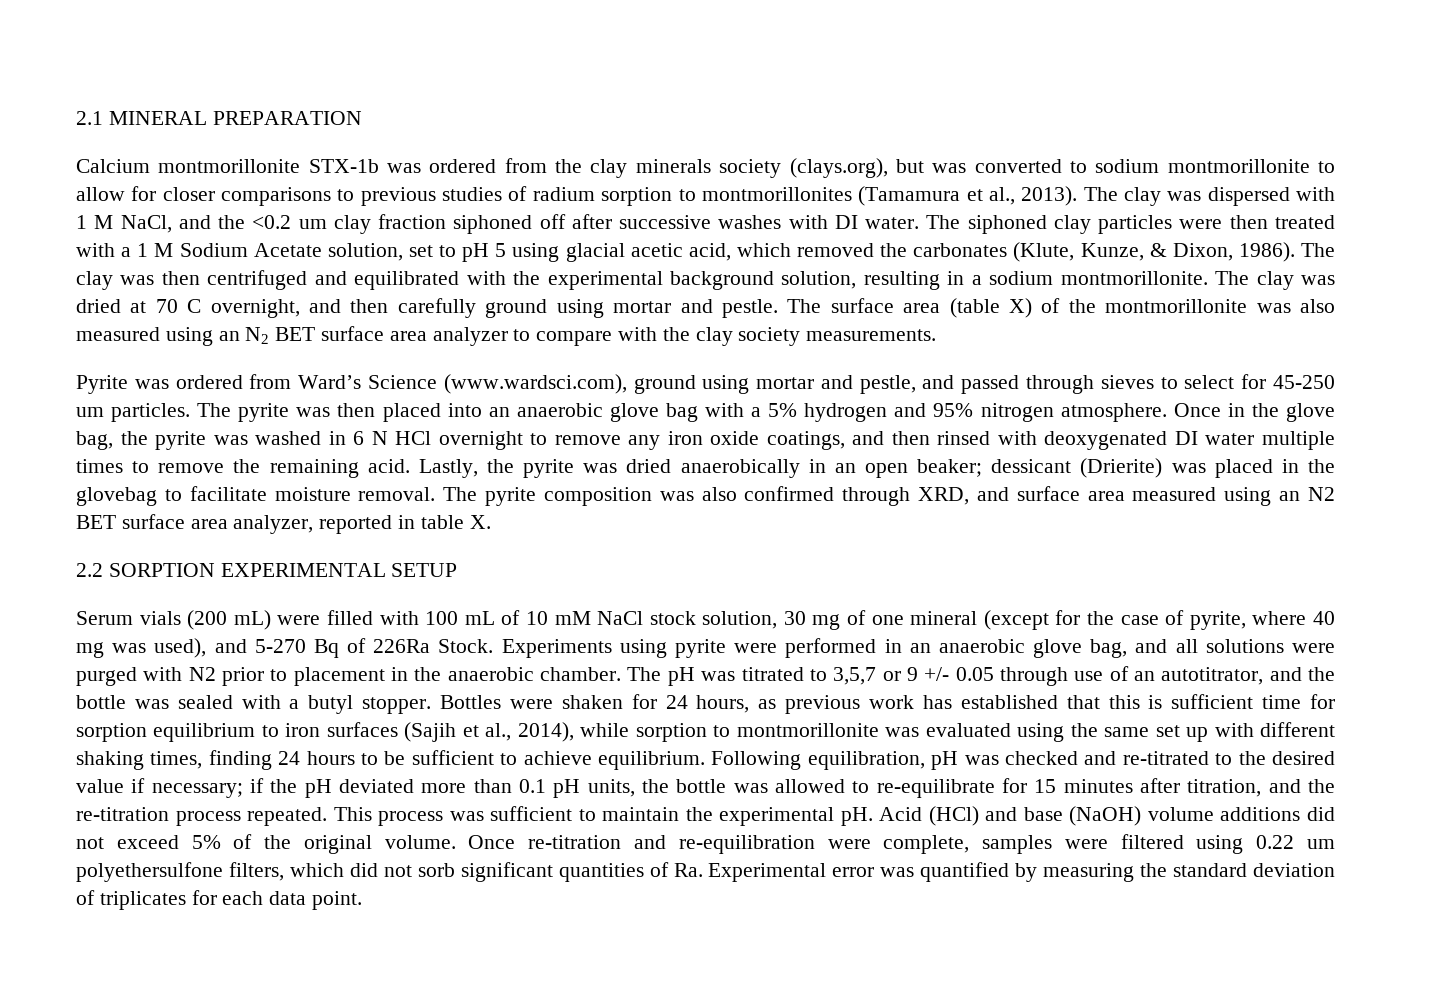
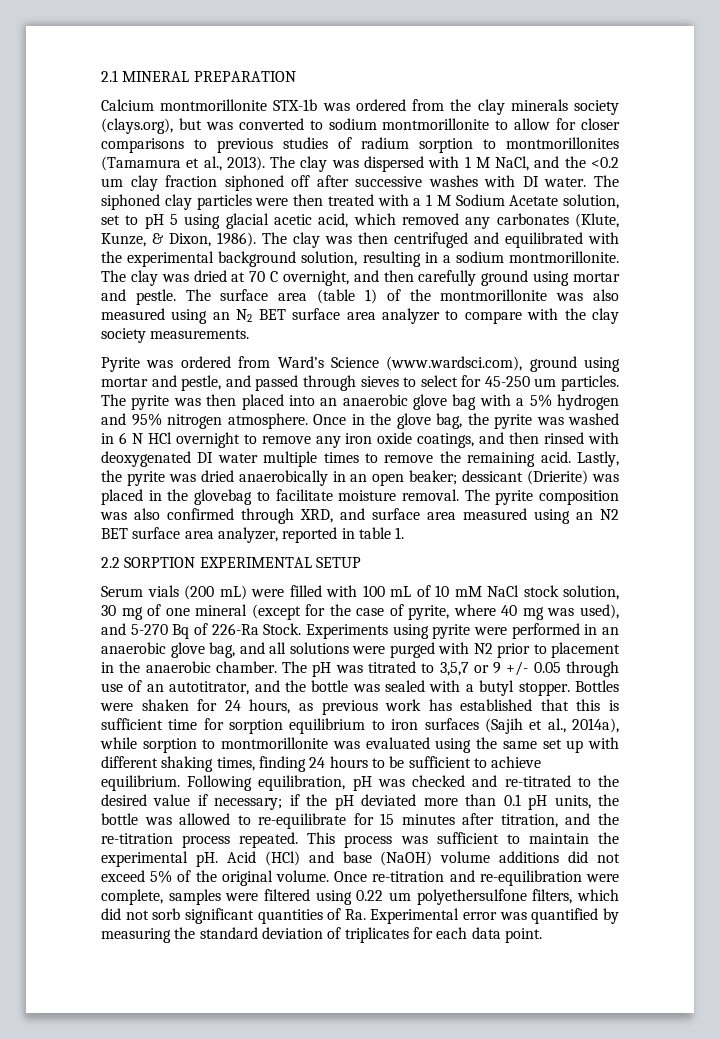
[880,243,908,257] the -> [465,217,491,229] any
[1008,298,1032,318] X) -> [364,289,377,304] 1)
[469,515,491,529] X. -> [395,527,405,539] 1.
[373,639,431,653] 226Ra -> [211,623,259,635] 226-Ra
[517,722,574,742] 2014), -> [572,718,620,733] 2014a),

